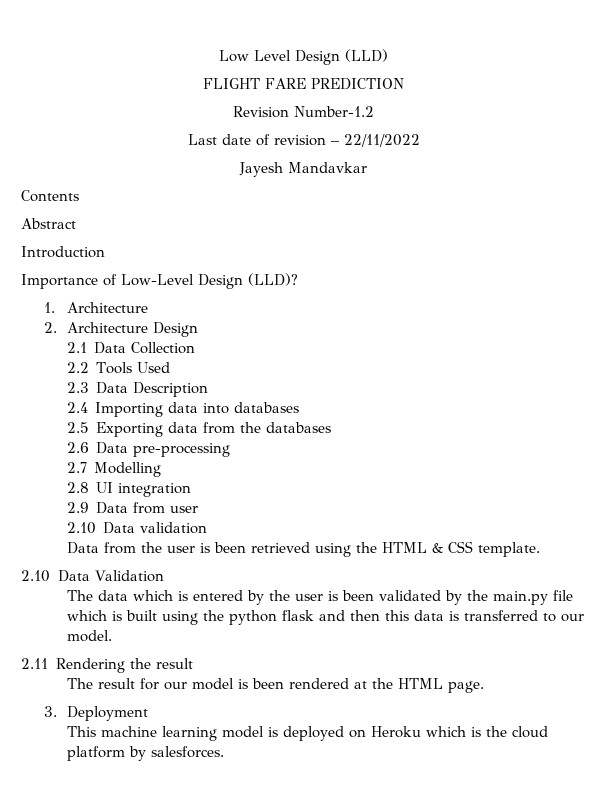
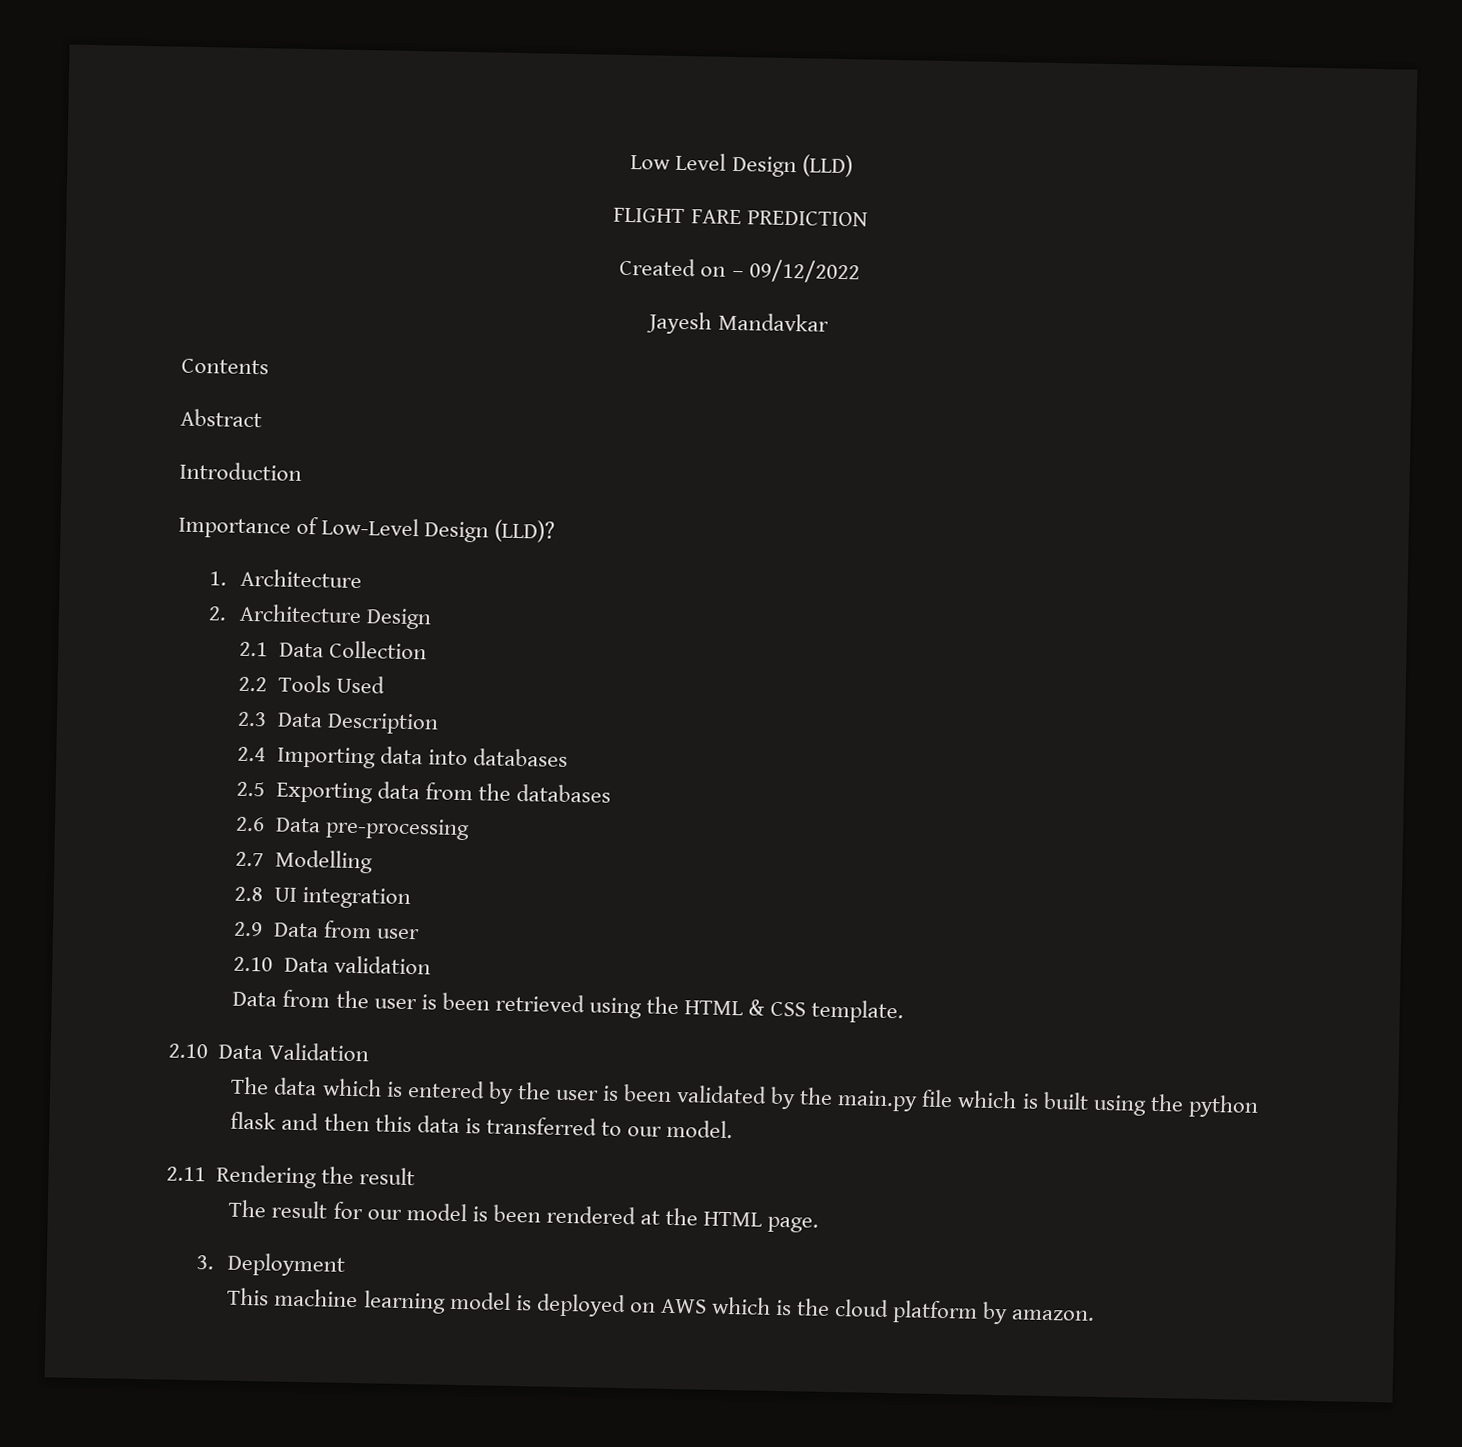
[233,106,374,118] [187,134,420,147] Revision Number-1.2 // Last date of revision – 22/11/2022 -> [619,257,860,284] Created on – 09/12/2022
[370,726,421,738] Heroku -> [659,1298,707,1314] AWS
[150,746,224,758] salesforces. -> [1011,1309,1096,1321] amazon.

